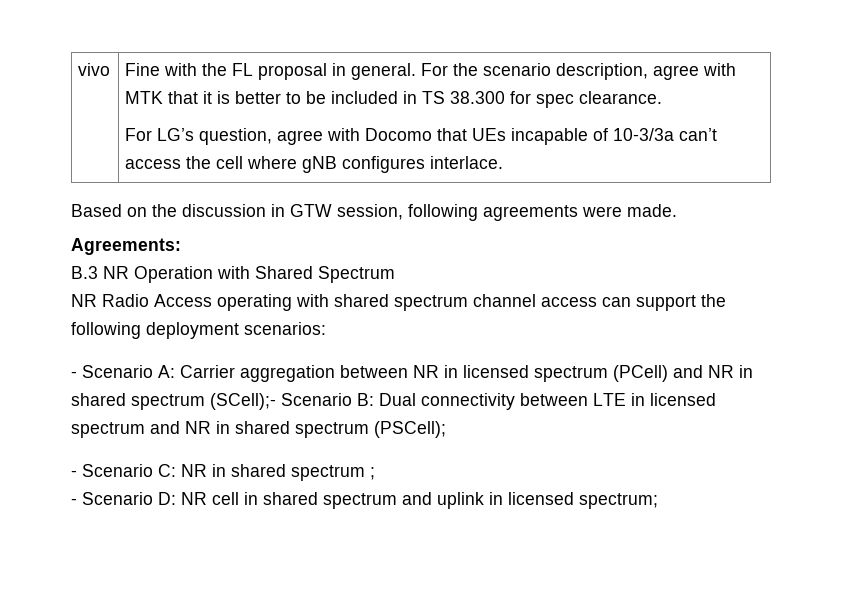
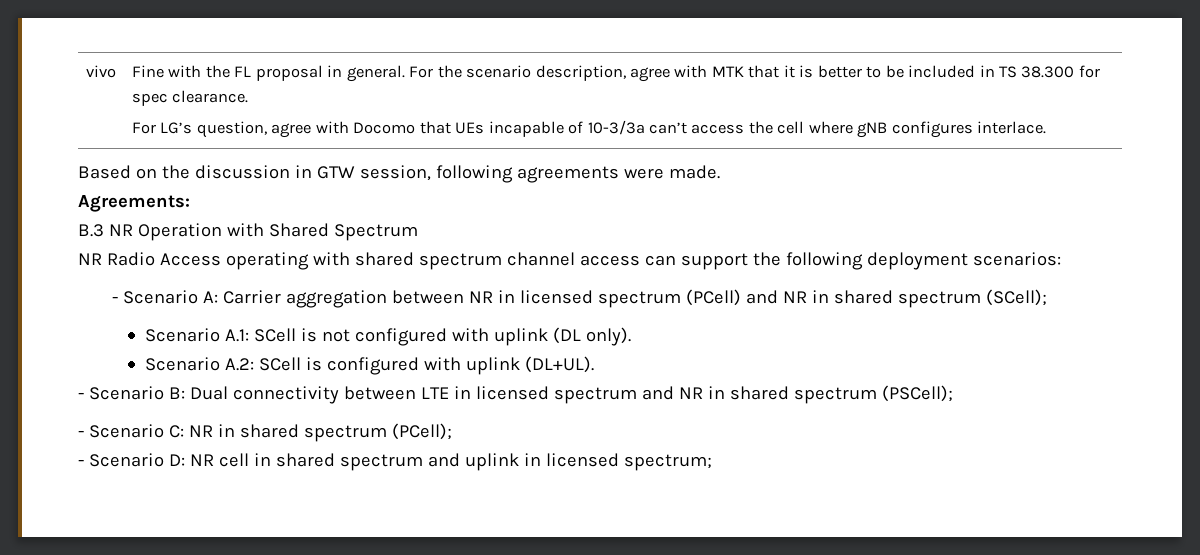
[210,393,276,410] (SCell);- -> [985,289,1047,306] [145,327,631,346] [145,356,594,375] [78,393,84,399] (SCell); // Scenario A.1: SCell is not configured with uplink (DL only). // Scenario A.2: SCell is configured with uplink (DL+UL). // -
[370,467,375,480] ; -> [391,423,452,440] (PCell);

